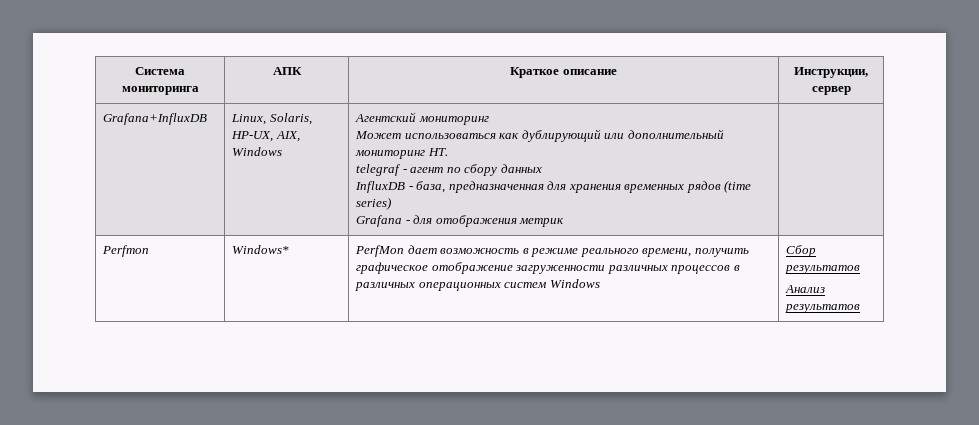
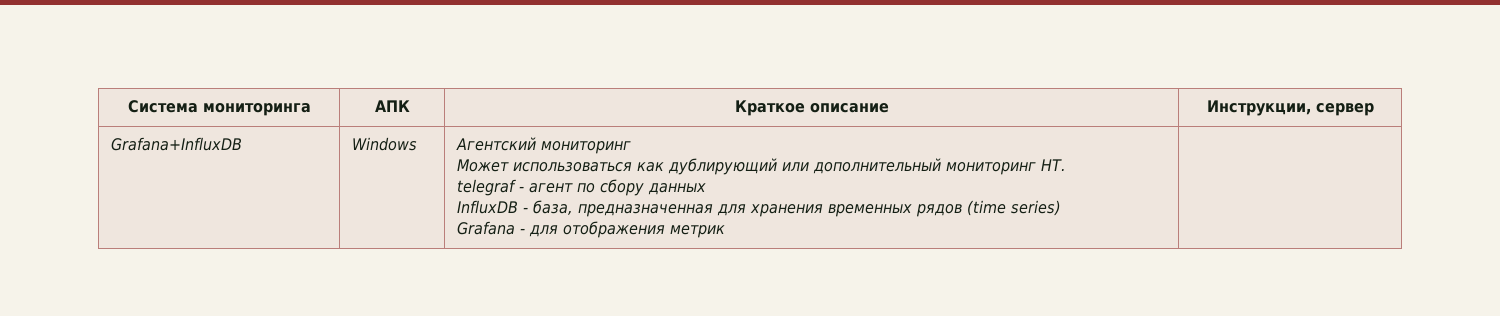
[231,113,312,125] [231,131,300,142] Linux, Solaris, HP-UX, AIX, -> (242, 144) none
[102,245,150,257] [232,245,290,254] [355,245,749,257] [356,262,740,274] [355,279,600,291] [786,245,817,257] [785,265,861,274] [785,285,826,293] [785,304,861,313] // Perfmon | Windows* | PerfMon дает возможность в режиме реального времени, получить графическое отображение загруженности различных процессов в различных операционных систем Windows | Сбор результатов // Анализ результатов -> (725, 231) none

